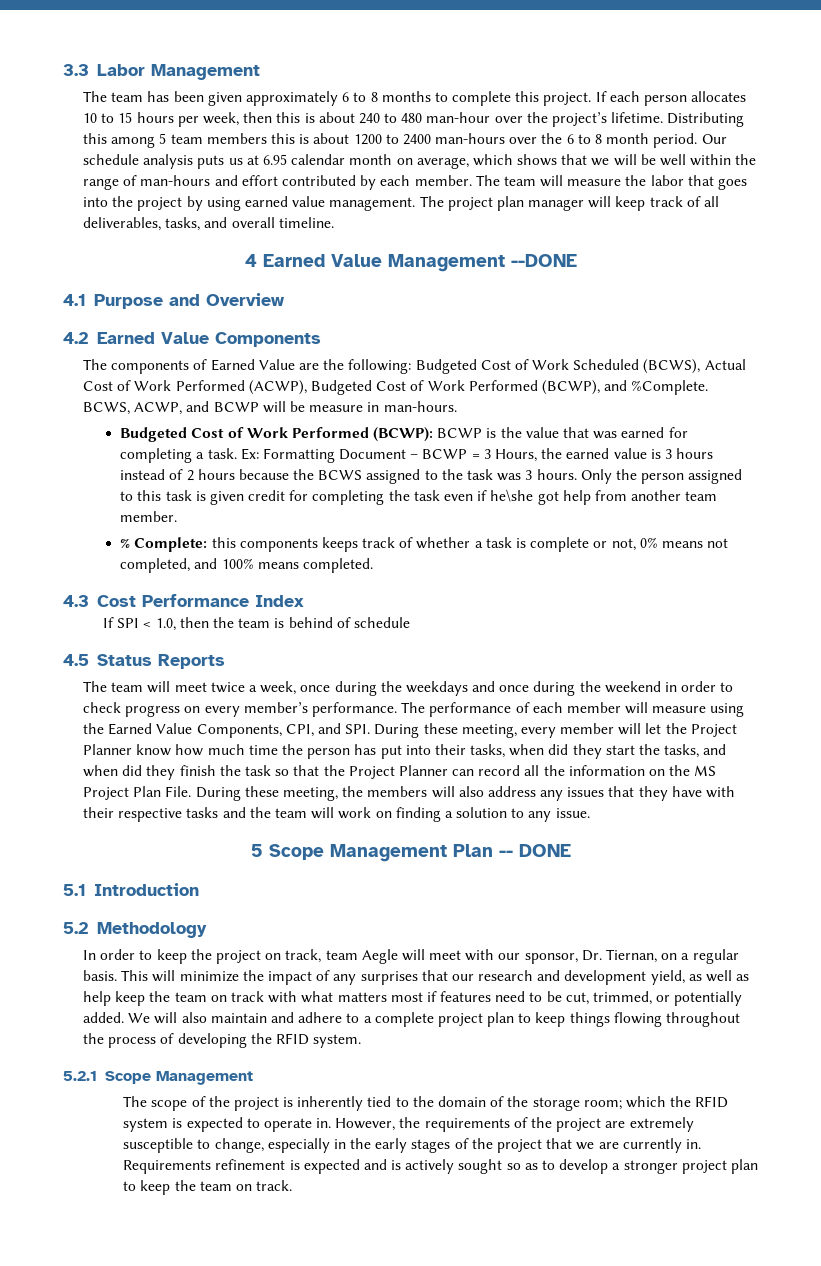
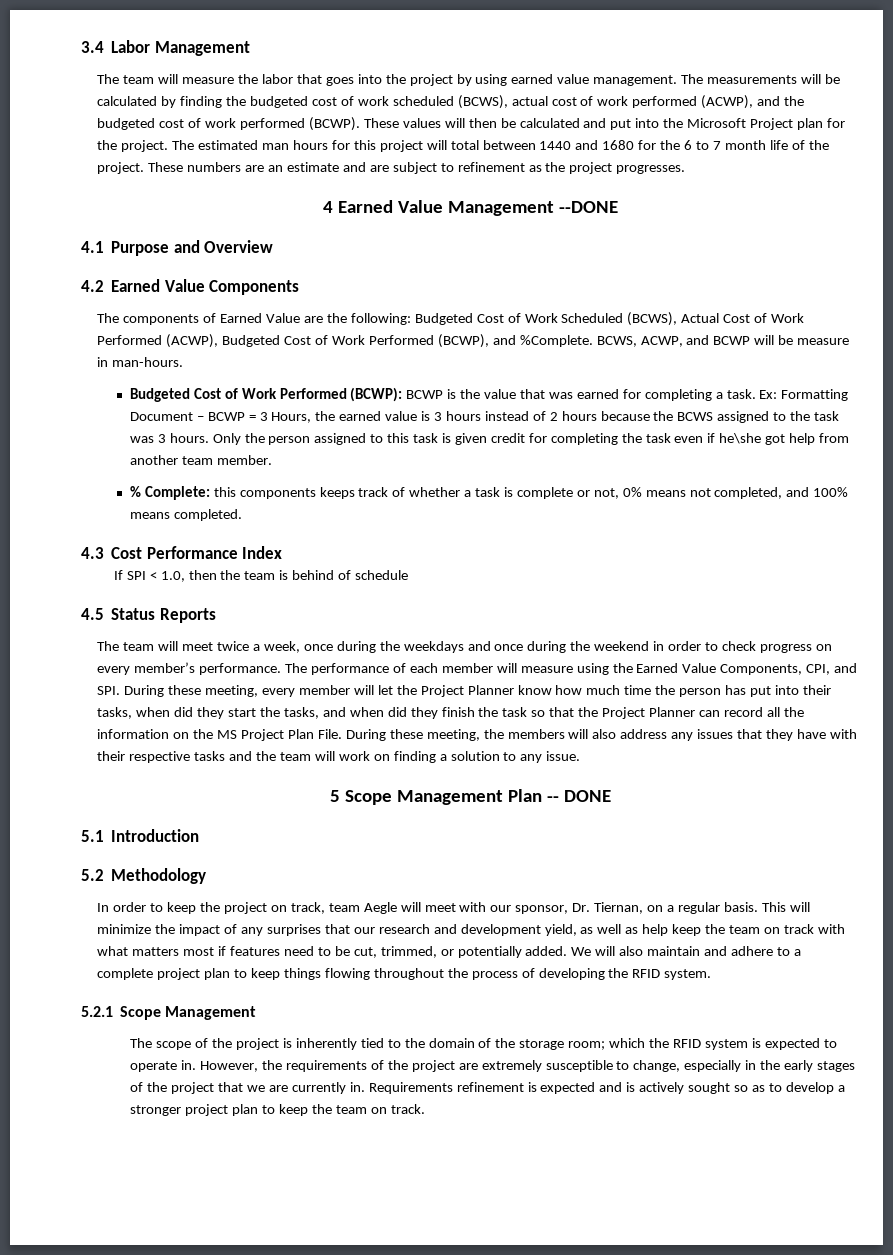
[63,64,89,76] 3.3 -> [81,41,104,53] 3.4
[147,91,747,106] [83,112,745,127] [83,133,727,148] [83,154,757,169] [83,175,536,190] has been given approximately 6 to 8 months to complete this project. If each person allocates 10 to 15 hours per week, then this is about 240 to 480 man-hour over the project’s lifetime. Distributing this among 5 team members this is about 1200 to 2400 man-hours over the 6 to 8 month period. Our schedule analysis puts us at 6.95 calendar month on average, which shows that we will be well within the range of man-hours and effort contributed by each member. The team -> (155, 79) none
[447,196,720,211] [83,217,334,231] project plan manager will keep track of all deliverables, tasks, and overall timeline. -> [707,74,840,84] [97,95,805,109] [97,117,845,131] [97,140,829,152] [97,162,686,174] measurements will be calculated by finding the budgeted cost of work scheduled (BCWS), actual cost of work performed (ACWP), and the budgeted cost of work performed (BCWP). These values will then be calculated and put into the Microsoft Project plan for the project. The estimated man hours for this project will total between 1440 and 1680 for the 6 to 7 month life of the project. These numbers are an estimate and are subject to refinement as the project progresses.

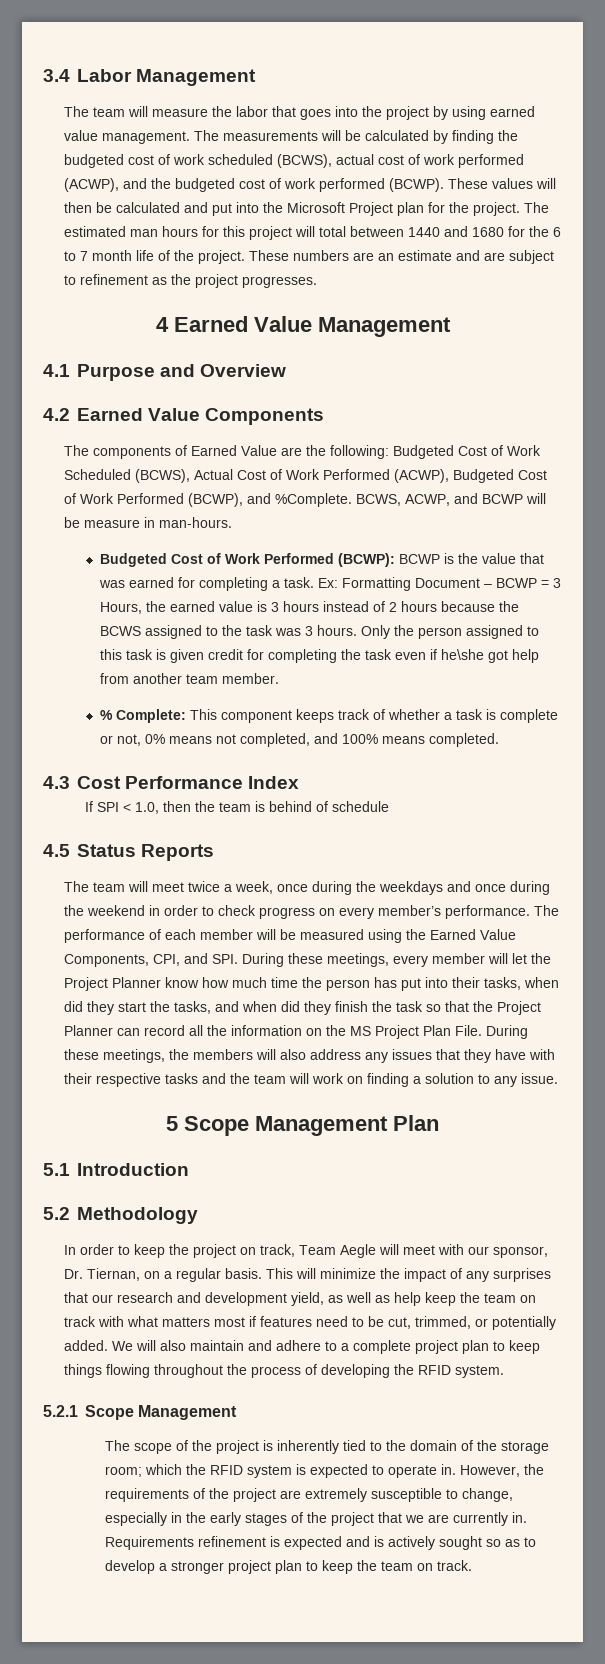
[558,201,618,213] --DONE -> (451, 327) none
[213,487,316,499] this components -> [189,709,292,723] This component
[520,666,573,673] measure -> [279,929,364,940] be measured
[205,685,259,697] meeting, -> [326,953,389,967] meetings,
[426,729,480,741] meeting, -> [102,1049,165,1063] meetings,
[546,790,611,802] -- DONE -> (439, 1123) none
[328,903,360,912] team -> [298,1245,336,1255] Team

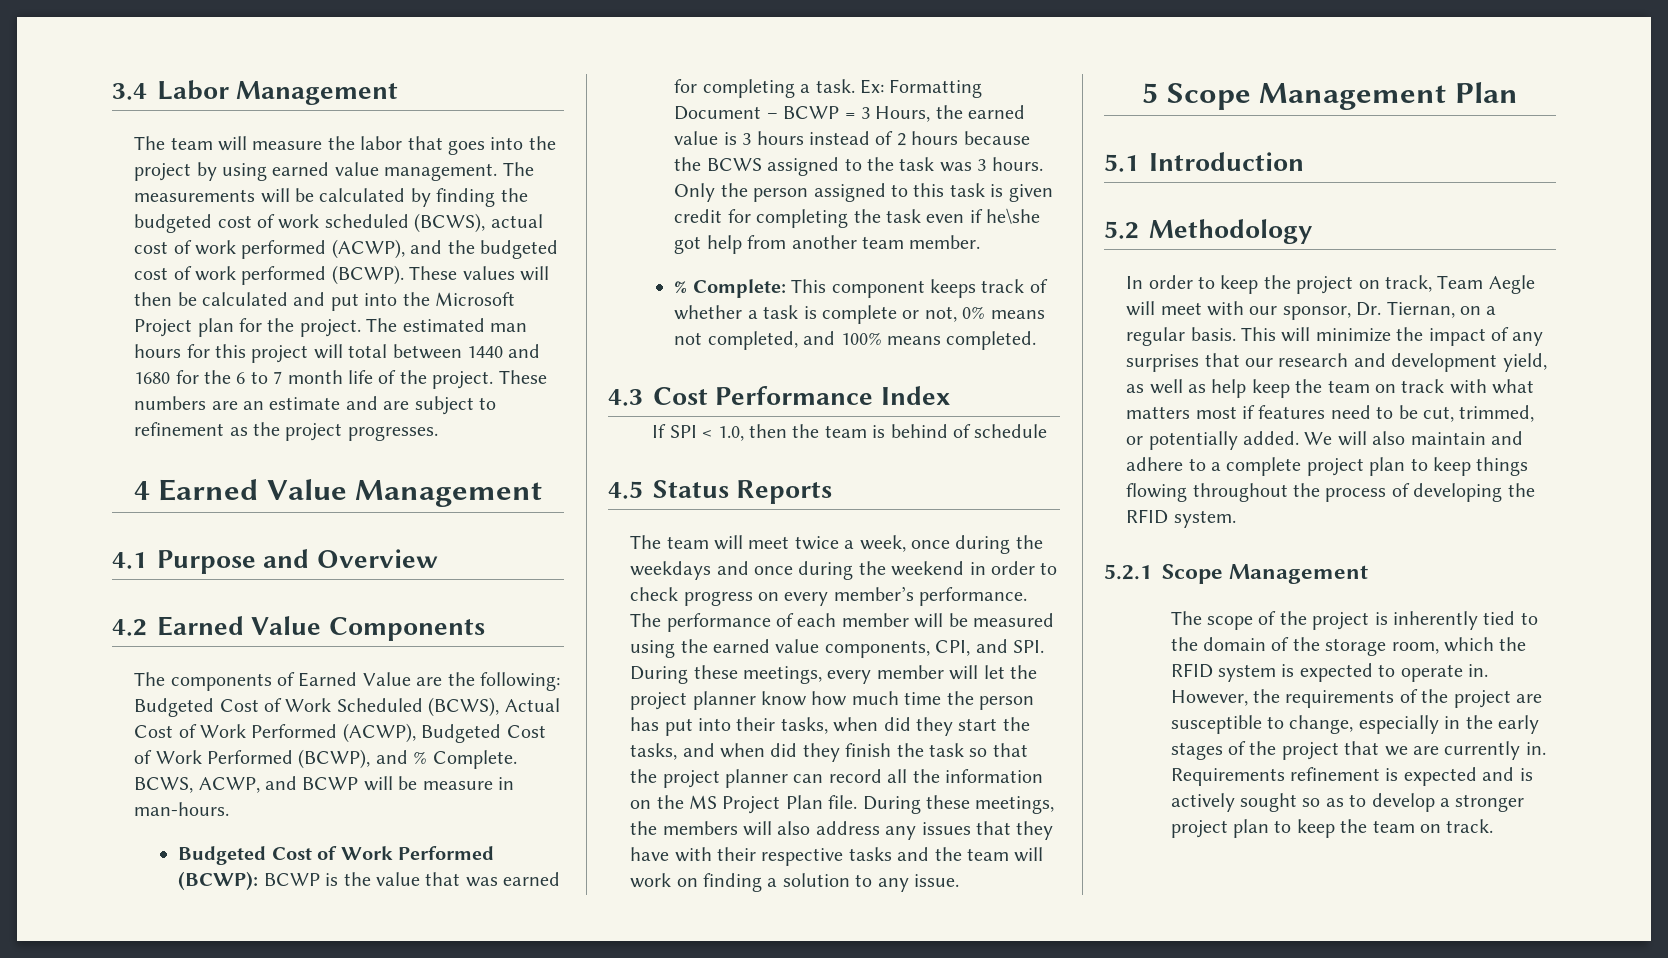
[274,493,352,507] %Complete. -> [413,750,517,769] % Complete.
[429,929,516,940] [63,954,149,967] Earned Value Components, -> [712,639,930,658] earned value components,
[63,977,161,991] Project Planner -> [630,691,756,710] project planner
[496,1001,541,1015] [63,1025,113,1036] Project Planner -> [662,769,788,788] project planner
[454,1025,482,1036] File. -> [828,795,858,809] file.
[105,1466,143,1477] room; -> [1391,642,1439,654] room,
[305,1488,368,1502] extremely -> (1542, 698) none

